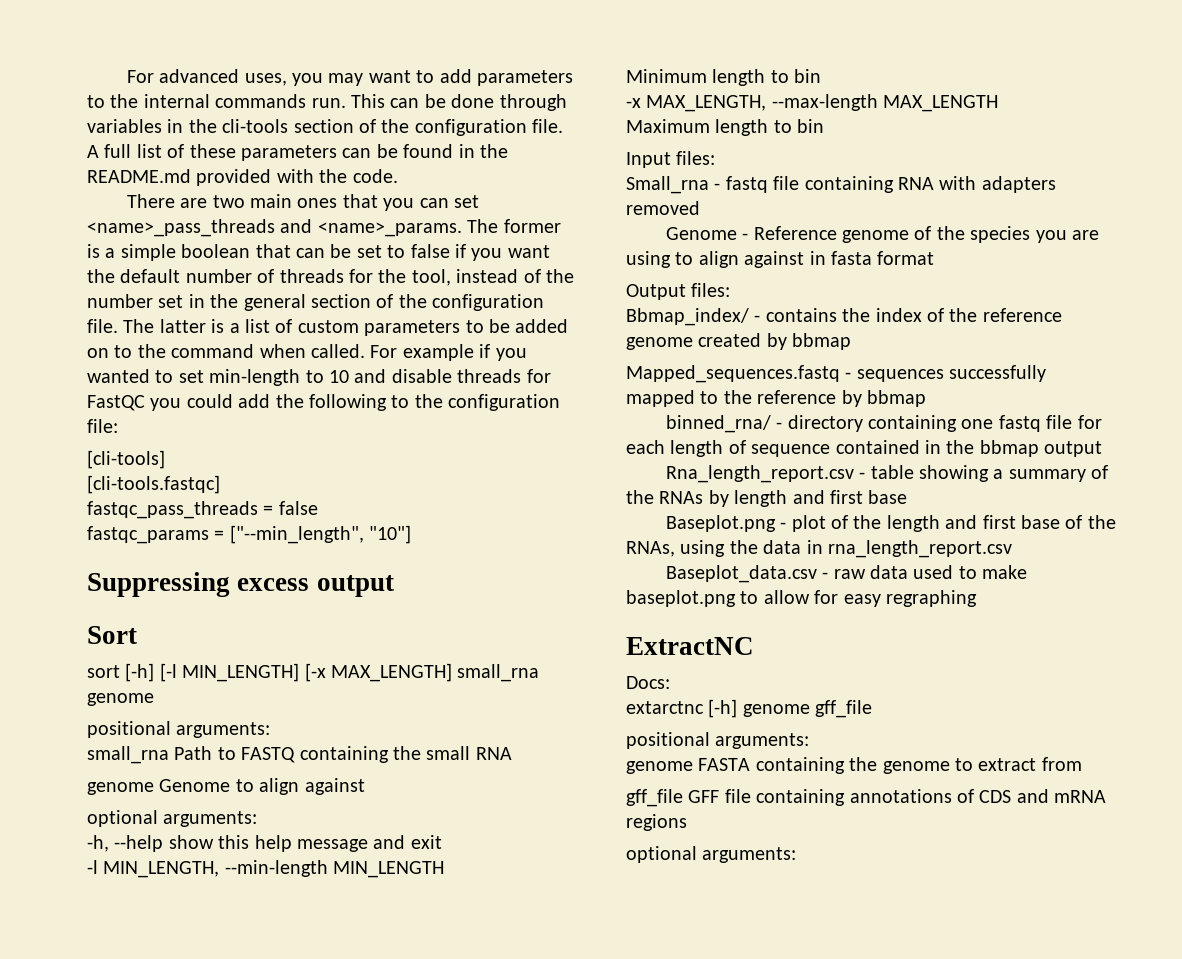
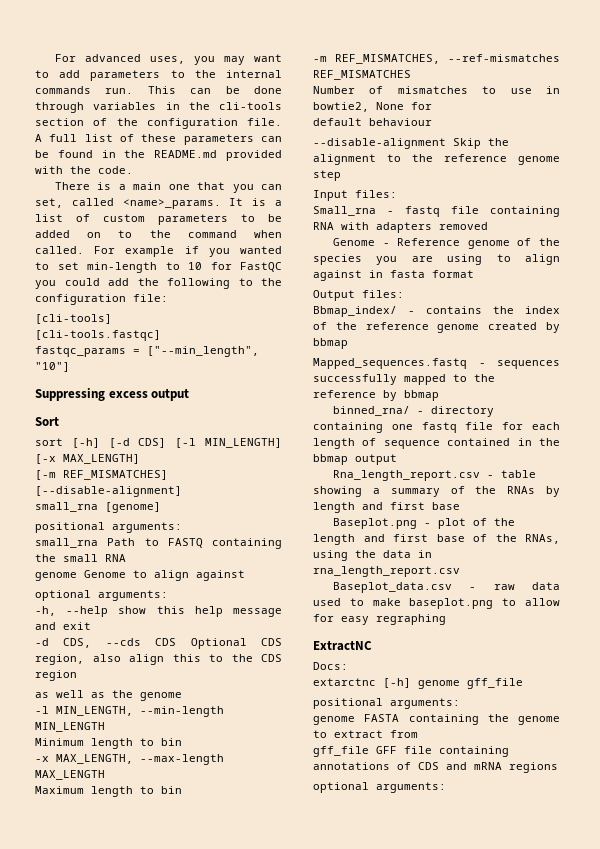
[180,194,479,211] [87,219,561,237] [87,244,550,261] [87,269,574,286] [87,294,545,311] [87,319,206,333] are two main ones that you can set <name>_pass_threads and <name>_params. The former is a simple boolean that can be set to false if you want the default number of threads for the tool, instead of the number set in the general section of the configuration file. The latter -> [97,182,282,193] [35,198,244,209] is a main one that you can set, called <name>_params. It
[354,369,522,383] and disable threads -> (202, 266) none
[87,501,318,519] // fastqc_pass_threads = false -> (161, 335) none
(155, 672) none -> [108,438,167,448] [-d CDS]
[457,664,540,682] [87,693,154,706] small_rna genome -> [35,470,168,480] [35,486,182,497] [35,502,161,513] // [-m REF_MISMATCHES] [--disable-alignment] // small_rna [genome]
(442, 842) none -> [35,638,282,649] [35,654,282,665] [35,670,77,681] [35,690,182,701] // -d CDS, --cds CDS Optional CDS region, also align this to the CDS region // as well as the genome
(825, 126) none -> [313,54,560,64] [313,70,411,80] [313,86,560,94] [313,102,432,112] [313,118,432,126] [313,138,509,149] [313,154,560,165] [313,170,341,181] // -m REF_MISMATCHES, --ref-mismatches REF_MISMATCHES // Number of mismatches to use in bowtie2, None for // default behaviour // --disable-alignment Skip the alignment to the reference genome step

